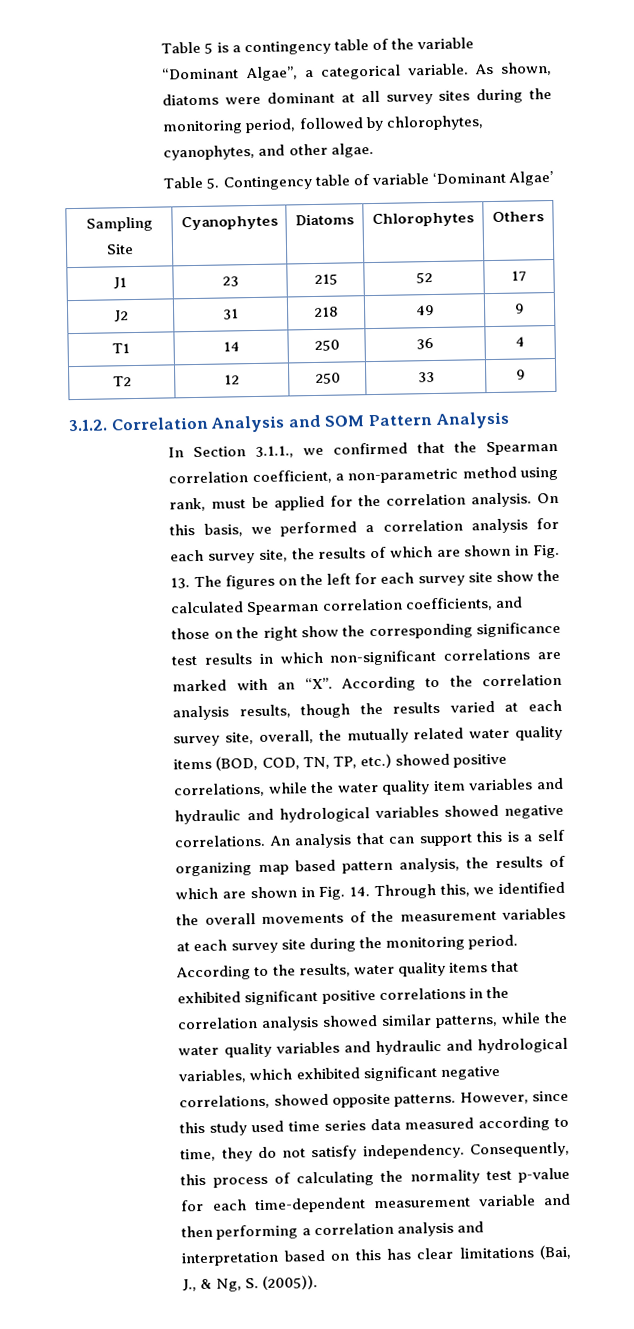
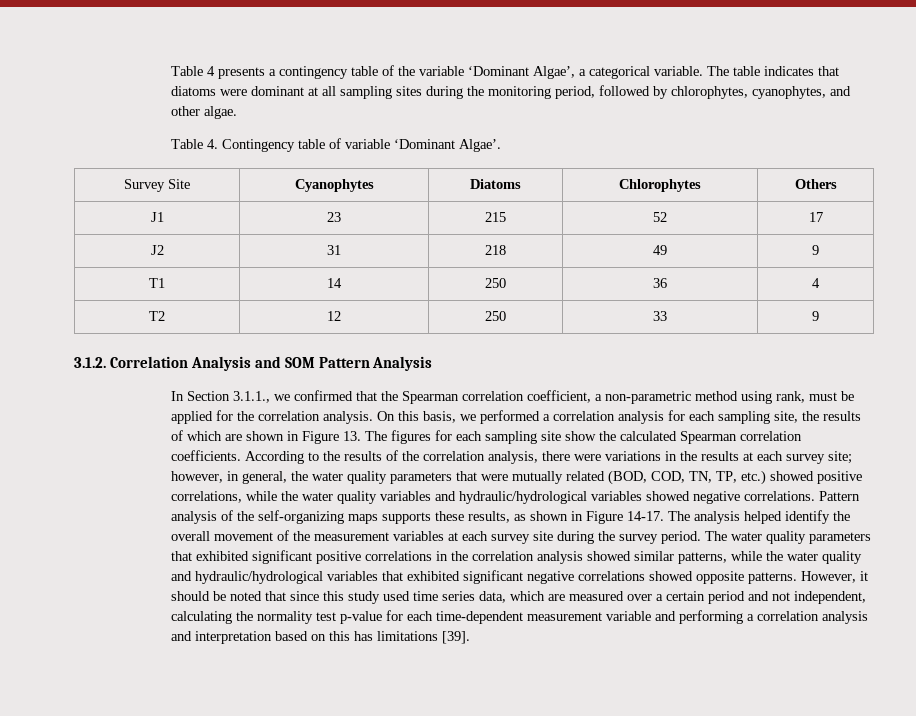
[161,41,229,54] Table 5 is -> [170,66,265,79] Table 4 presents
[161,66,298,82] “Dominant Algae”, -> [467,66,575,79] ‘Dominant Algae’,
[473,61,553,76] As shown, -> [706,66,839,76] The table indicates that
[385,93,433,105] survey -> [339,86,392,99] sampling
[206,177,221,189] 5. -> [206,139,218,149] 4.
[507,170,553,186] [85,216,153,232] Algae’ // Sampling -> [458,139,501,152] [124,179,165,192] Algae’. // Survey
[208,553,256,564] survey -> [717,411,770,424] sampling
[533,544,560,559] Fig. -> [301,431,339,444] Figure
[277,572,465,587] on the left for each survey -> [434,430,537,444] for each sampling
[404,596,523,612] [171,621,562,641] [171,648,561,666] [172,673,562,692] [172,699,562,721] [173,725,563,747] [173,758,213,770] coefficients, and those on the right show the corresponding significance test results in which non-significant correlations are marked with an “X”. According to the correlation analysis results, though the results varied at each survey site, overall, the mutually related water quality items -> [170,450,852,464] [170,471,605,484] coefficients. According to the results of the correlation analysis, there were variations in the results at each survey site; however, in general, the water quality parameters that were mutually related
[432,777,564,792] [174,807,370,825] item variables and hydraulic and hydrological -> [379,491,587,504] variables and hydraulic/hydrological
[268,829,565,849] [175,855,567,877] [175,881,565,901] An analysis that can support this is a self organizing map based pattern analysis, the results of which are shown in Fig. 14. Through this, we identified -> [818,491,860,501] [170,510,830,524] Pattern analysis of the self-organizing maps supports these results, as shown in Figure 14-17. The analysis helped identify
[261,913,345,924] movements -> [213,532,273,541] movement
[384,934,518,951] [176,961,488,981] monitoring period. According to the results, water quality items -> [618,531,871,544] survey period. The water quality parameters
[275,1037,568,1056] [178,1068,293,1084] variables and hydraulic and hydrological variables, which -> [170,571,403,584] and hydraulic/hydrological variables that
[179,1094,271,1110] correlations, -> [577,571,645,581] correlations
(529, 1098) none -> [859,571,868,581] [170,591,286,601] it should be noted that
[369,1116,569,1132] [180,1141,570,1162] [180,1172,291,1188] data measured according to time, they do not satisfy independency. Consequently, this process of -> [478,591,866,604] data, which are measured over a certain period and not independent,
[181,1225,214,1238] then -> (676, 616) none
[416,1244,572,1260] [182,1275,318,1292] clear limitations (Bai, J., & Ng, S. (2005)). -> [376,631,470,644] limitations [39].

